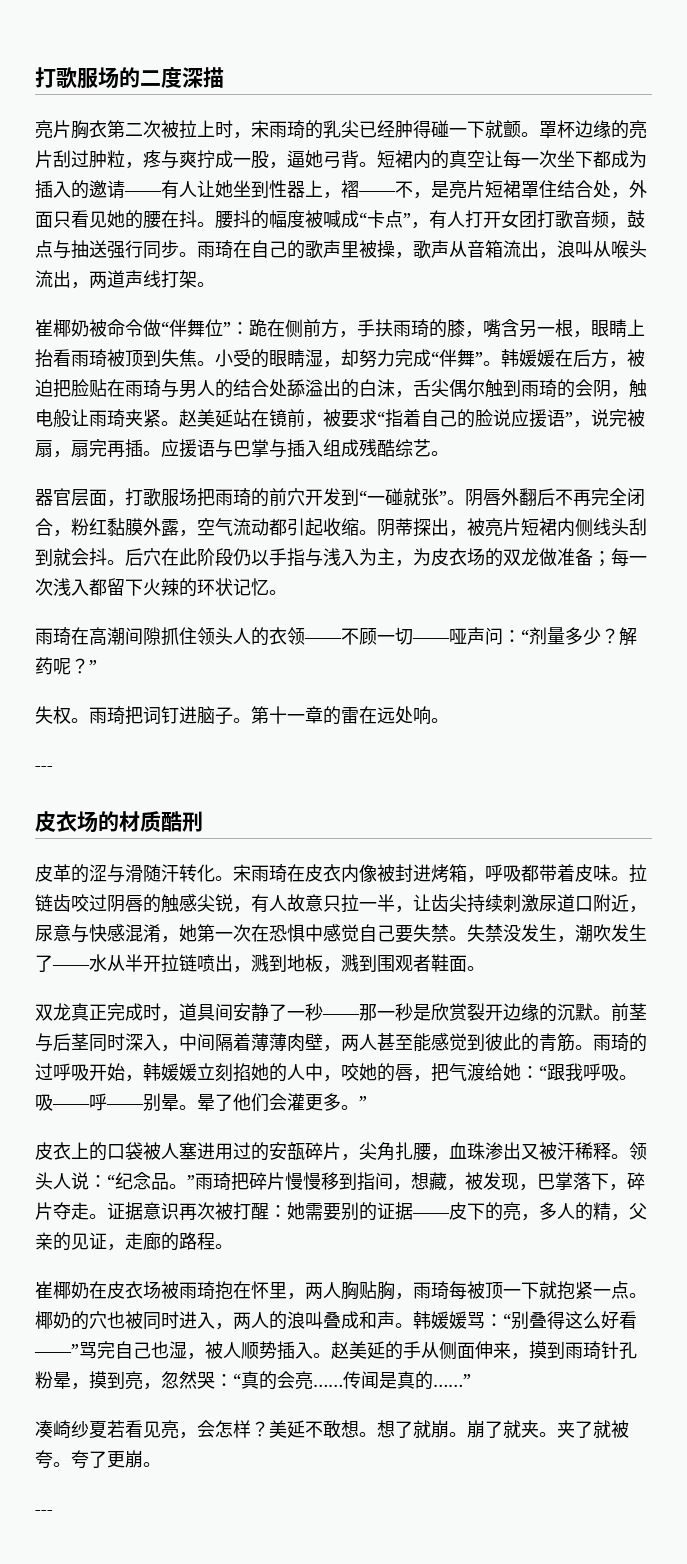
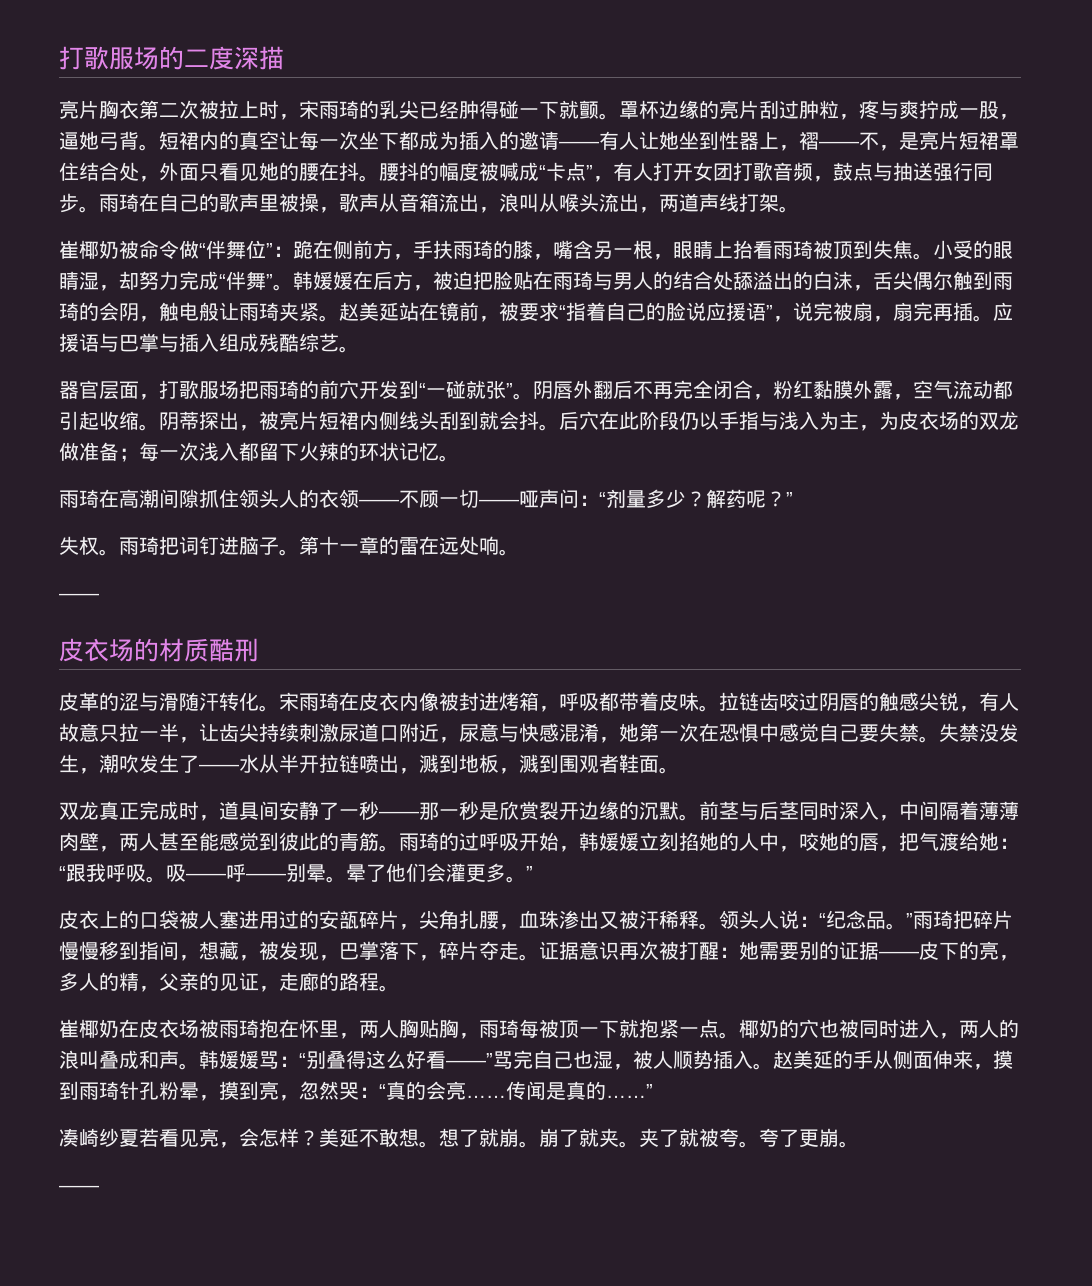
[35,766,53,771] --- -> [59,593,99,600] ——
[35,1510,53,1515] --- -> [59,1185,99,1192] ——

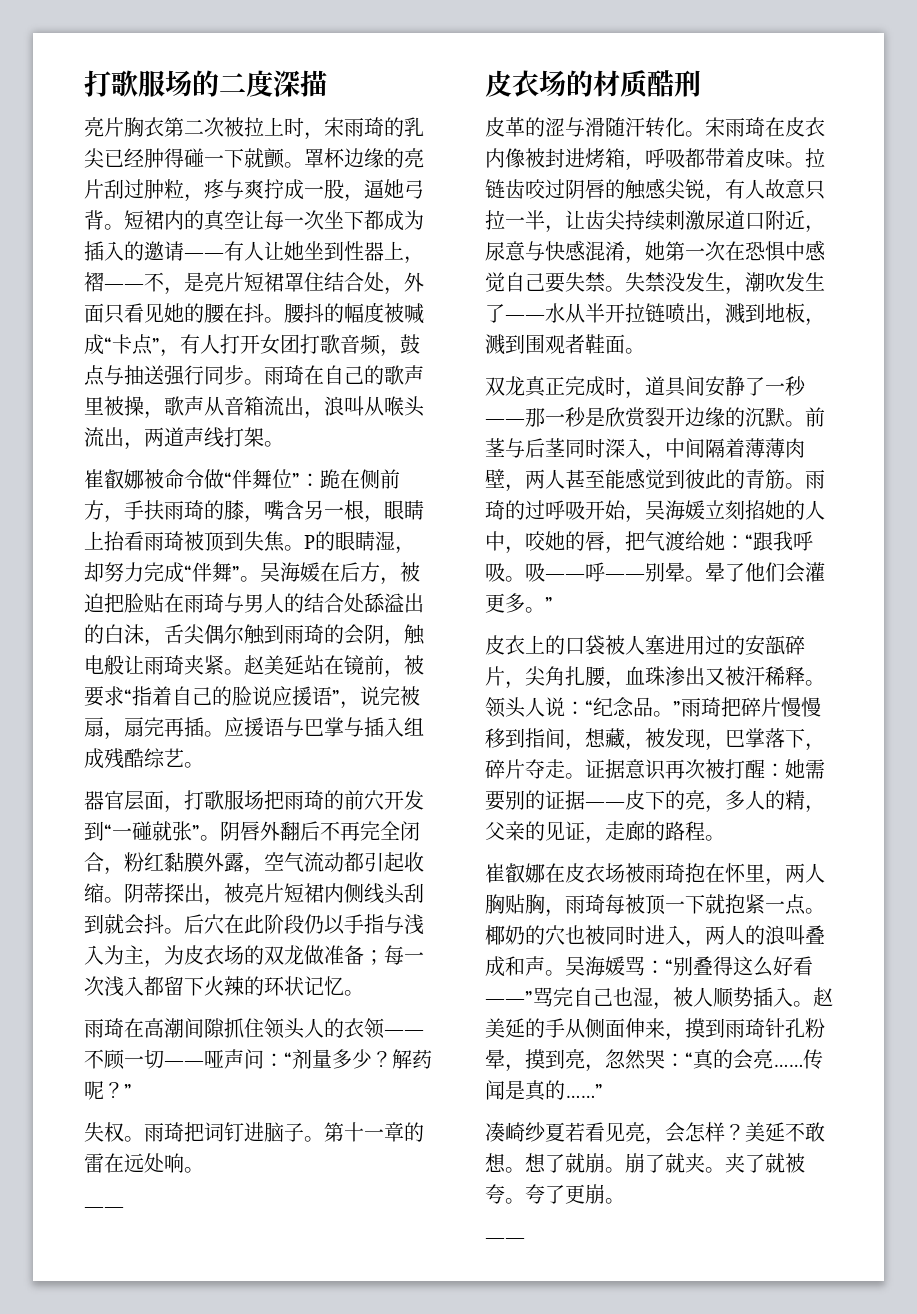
[79,240,119,259] 椰奶 -> [104,469,144,489] 叡娜
[933,240,973,259] 小受 -> [304,535,315,549] P
[293,271,333,290] 韩媛 -> [260,562,300,582] 吴海
[579,832,619,851] 韩媛 -> [645,500,685,520] 吴海
[79,1019,119,1038] 椰奶 -> [505,863,545,883] 叡娜
[199,1050,239,1069] 韩媛 -> [565,956,605,976] 吴海

